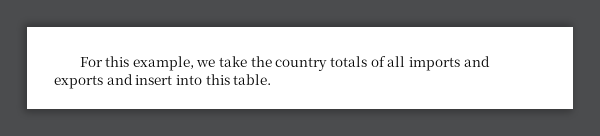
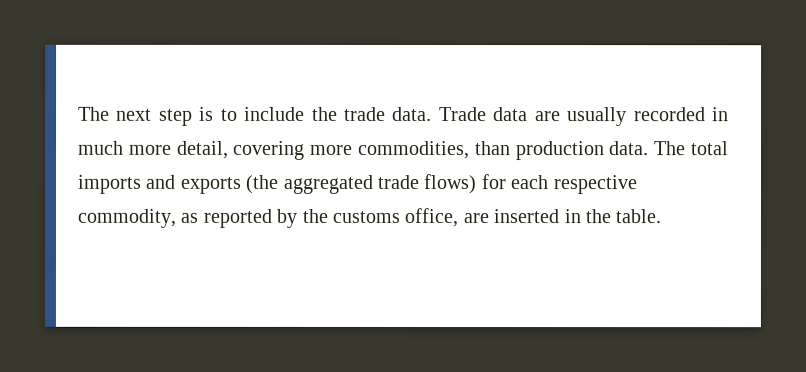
[79,56,490,71] [54,74,230,89] For this example, we take the country totals of all imports and exports and insert into this -> [78,106,730,127] [78,140,729,161] [77,174,638,195] [77,208,611,228] The next step is to include the trade data. Trade data are usually recorded in much more detail, covering more commodities, than production data. The total imports and exports (the aggregated trade flows) for each respective commodity, as reported by the customs office, are inserted in the

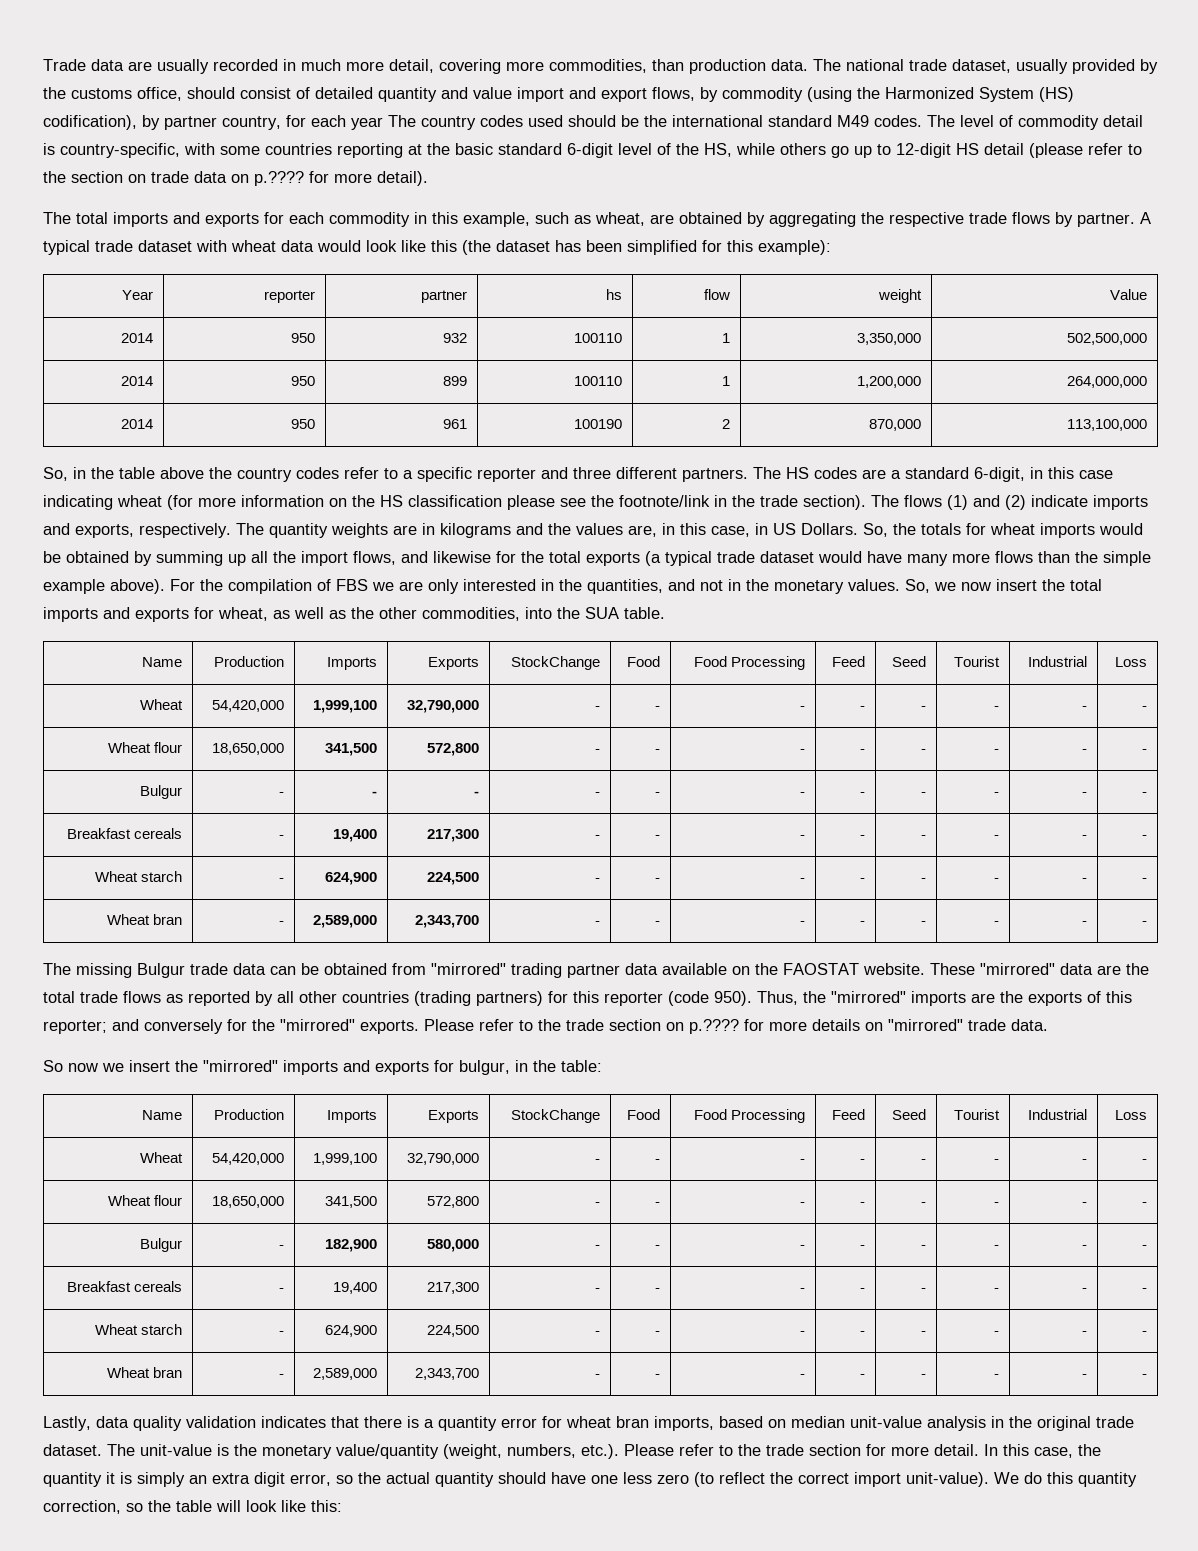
[78,106,433,126] The next step is to include the trade data. -> (43, 65) none
[691,141,729,156] [77,174,638,195] [77,208,662,228] total imports and exports (the aggregated trade flows) for each respective commodity, as reported by the customs office, are inserted in the table. -> [846,59,1158,74] [43,87,1074,102] [43,115,1143,130] [43,143,1142,158] [43,171,428,186] [43,212,1151,227] [43,240,831,255] [121,290,153,300] [263,290,315,303] [420,290,467,303] [605,289,622,300] [703,289,730,300] [877,289,922,303] [1109,289,1147,300] [120,333,153,343] [290,333,315,343] [442,333,467,343] [573,333,622,343] [721,333,730,343] [856,333,921,345] [1066,333,1147,345] [120,376,153,386] [290,376,315,386] [442,376,467,386] [573,376,622,386] [721,376,730,386] [856,376,921,388] [1066,376,1147,388] [120,419,153,429] [290,419,315,429] [442,419,467,429] [573,419,622,429] [721,419,730,429] [868,419,921,431] [1066,419,1147,431] [43,467,1113,482] [43,495,1148,510] [43,523,1143,538] [43,551,1151,566] [43,579,1102,594] [43,607,665,622] [141,657,182,667] [213,656,284,667] [326,657,377,670] [427,657,479,670] [510,656,600,670] [626,656,660,667] [693,656,805,670] [831,656,865,667] [891,656,926,667] [953,656,1000,667] [1027,656,1087,667] [1114,657,1147,667] [139,699,183,710] [211,700,284,712] [312,700,377,713] [406,700,479,713] [594,706,600,710] [654,706,660,710] [799,706,805,710] [859,706,865,710] [920,706,926,710] [993,706,999,710] [1081,706,1087,710] [1141,706,1147,710] [107,742,182,753] [211,743,284,755] [324,743,377,756] [426,743,479,756] [594,749,600,753] [654,749,660,753] [799,749,805,753] [859,749,865,753] [920,749,926,753] [993,749,999,753] [1081,749,1087,753] [1141,749,1147,753] [139,785,182,799] [278,792,284,796] [371,791,377,796] [473,791,479,796] [594,792,600,796] [654,792,660,796] [799,792,805,796] [859,792,865,796] [920,792,926,796] [993,792,999,796] [1081,792,1087,796] [1141,792,1147,796] [66,828,182,839] [278,835,284,839] [332,829,377,842] [426,829,479,842] [594,835,600,839] [654,835,660,839] [799,835,805,839] [859,835,865,839] [920,835,926,839] [993,835,999,839] [1081,835,1087,839] [1141,835,1147,839] [94,871,182,882] [278,878,284,882] [324,872,377,885] [426,872,479,885] [594,878,600,882] [654,878,660,882] [799,878,805,882] [859,878,865,882] [920,878,926,882] [993,878,999,882] [1081,878,1087,882] [1141,878,1147,882] [106,914,182,925] [278,921,284,925] [312,915,377,928] [414,915,479,928] [594,921,600,925] [654,921,660,925] [799,921,805,925] [859,921,865,925] [920,921,926,925] [993,921,999,925] [1081,921,1087,925] [1141,921,1147,925] [43,963,1149,978] [43,991,1132,1006] [43,1019,1048,1034] [43,1060,602,1075] [141,1110,182,1120] [213,1109,284,1120] [326,1110,377,1123] [427,1110,479,1123] [510,1109,600,1123] [626,1109,660,1120] [693,1109,805,1123] [831,1109,865,1120] [891,1109,926,1120] [953,1109,1000,1120] [1027,1109,1087,1120] [1114,1110,1147,1120] [139,1152,183,1163] [211,1153,284,1165] [312,1153,377,1165] [406,1153,479,1165] [594,1159,600,1163] [654,1159,660,1163] [799,1159,805,1163] [859,1159,865,1163] [920,1159,926,1163] [993,1159,999,1163] [1081,1159,1087,1163] [1141,1159,1147,1163] [107,1195,182,1206] [211,1196,284,1208] [324,1196,377,1208] [426,1196,479,1208] [594,1202,600,1206] [654,1202,660,1206] [799,1202,805,1206] [859,1202,865,1206] [920,1202,926,1206] [993,1202,999,1206] [1081,1202,1087,1206] [1141,1202,1147,1206] [139,1238,182,1252] [278,1245,284,1249] [324,1239,377,1252] [426,1239,479,1252] [594,1245,600,1249] [654,1245,660,1249] [799,1245,805,1249] [859,1245,865,1249] [920,1245,926,1249] [993,1245,999,1249] [1081,1245,1087,1249] [1141,1245,1147,1249] [66,1281,182,1292] [278,1288,284,1292] [332,1282,377,1294] [426,1282,479,1294] [594,1288,600,1292] [654,1288,660,1292] [799,1288,805,1292] [859,1288,865,1292] [920,1288,926,1292] [993,1288,999,1292] [1081,1288,1087,1292] [1141,1288,1147,1292] [94,1324,182,1335] [278,1331,284,1335] [324,1325,377,1337] [426,1325,479,1337] [594,1331,600,1335] [654,1331,660,1335] [799,1331,805,1335] [859,1331,865,1335] [920,1331,926,1335] [993,1331,999,1335] [1081,1331,1087,1335] [1141,1331,1147,1335] [106,1367,182,1378] [278,1374,284,1378] [312,1368,377,1380] [414,1368,479,1380] [594,1374,600,1378] [654,1374,660,1378] [799,1374,805,1378] [859,1374,865,1378] [920,1374,926,1378] [993,1374,999,1378] [1081,1374,1087,1378] [1141,1374,1147,1378] [43,1416,1134,1431] [43,1444,1101,1459] [43,1472,1137,1487] [43,1500,342,1514] national trade dataset, usually provided by the customs office, should consist of detailed quantity and value import and export flows, by commodity (using the Harmonized System (HS) codification), by partner country, for each year The country codes used should be the international standard M49 codes. The level of commodity detail is country-specific, with some countries reporting at the basic standard 6-digit level of the HS, while others go up to 12-digit HS detail (please refer to the section on trade data on p.???? for more detail). // The total imports and exports for each commodity in this example, such as wheat, are obtained by aggregating the respective trade flows by partner. A typical trade dataset with wheat data would look like this (the dataset has been simplified for this example): // Year | reporter | partner | hs | flow | weight | Value // 2014 | 950 | 932 | 100110 | 1 | 3,350,000 | 502,500,000 // 2014 | 950 | 899 | 100110 | 1 | 1,200,000 | 264,000,000 // 2014 | 950 | 961 | 100190 | 2 | 870,000 | 113,100,000 // So, in the table above the country codes refer to a specific reporter and three different partners. The HS codes are a standard 6-digit, in this case indicating wheat (for more information on the HS classification please see the footnote/link in the trade section). The flows (1) and (2) indicate imports and exports, respectively. The quantity weights are in kilograms and the values are, in this case, in US Dollars. So, the totals for wheat imports would be obtained by summing up all the import flows, and likewise for the total exports (a typical trade dataset would have many more flows than the simple example above). For the compilation of FBS we are only interested in the quantities, and not in the monetary values. So, we now insert the total imports and exports for wheat, as well as the other commodities, into the SUA table. // Name | Production | Imports | Exports | StockChange | Food | Food Processing | Feed | Seed | Tourist | Industrial | Loss // Wheat | 54,420,000 | 1,999,100 | 32,790,000 | - | - | - | - | - | - | - | - // Wheat flour | 18,650,000 | 341,500 | 572,800 | - | - | - | - | - | - | - | - // Bulgur | - | - | - | - | - | - | - | - | - | - | - // Breakfast cereals | - | 19,400 | 217,300 | - | - | - | - | - | - | - | - // Wheat starch | - | 624,900 | 224,500 | - | - | - | - | - | - | - | - // Wheat bran | - | 2,589,000 | 2,343,700 | - | - | - | - | - | - | - | - // The missing Bulgur trade data can be obtained from "mirrored" trading partner data available on the FAOSTAT website. These "mirrored" data are the total trade flows as reported by all other countries (trading partners) for this reporter (code 950). Thus, the "mirrored" imports are the exports of this reporter; and conversely for the "mirrored" exports. Please refer to the trade section on p.???? for more details on "mirrored" trade data. // So now we insert the "mirrored" imports and exports for bulgur, in the table: // Name | Production | Imports | Exports | StockChange | Food | Food Processing | Feed | Seed | Tourist | Industrial | Loss // Wheat | 54,420,000 | 1,999,100 | 32,790,000 | - | - | - | - | - | - | - | - // Wheat flour | 18,650,000 | 341,500 | 572,800 | - | - | - | - | - | - | - | - // Bulgur | - | 182,900 | 580,000 | - | - | - | - | - | - | - | - // Breakfast cereals | - | 19,400 | 217,300 | - | - | - | - | - | - | - | - // Wheat starch | - | 624,900 | 224,500 | - | - | - | - | - | - | - | - // Wheat bran | - | 2,589,000 | 2,343,700 | - | - | - | - | - | - | - | - // Lastly, data quality validation indicates that there is a quantity error for wheat bran imports, based on median unit-value analysis in the original trade dataset. The unit-value is the monetary value/quantity (weight, numbers, etc.). Please refer to the trade section for more detail. In this case, the quantity it is simply an extra digit error, so the actual quantity should have one less zero (to reflect the correct import unit-value). We do this quantity correction, so the table will look like this:

